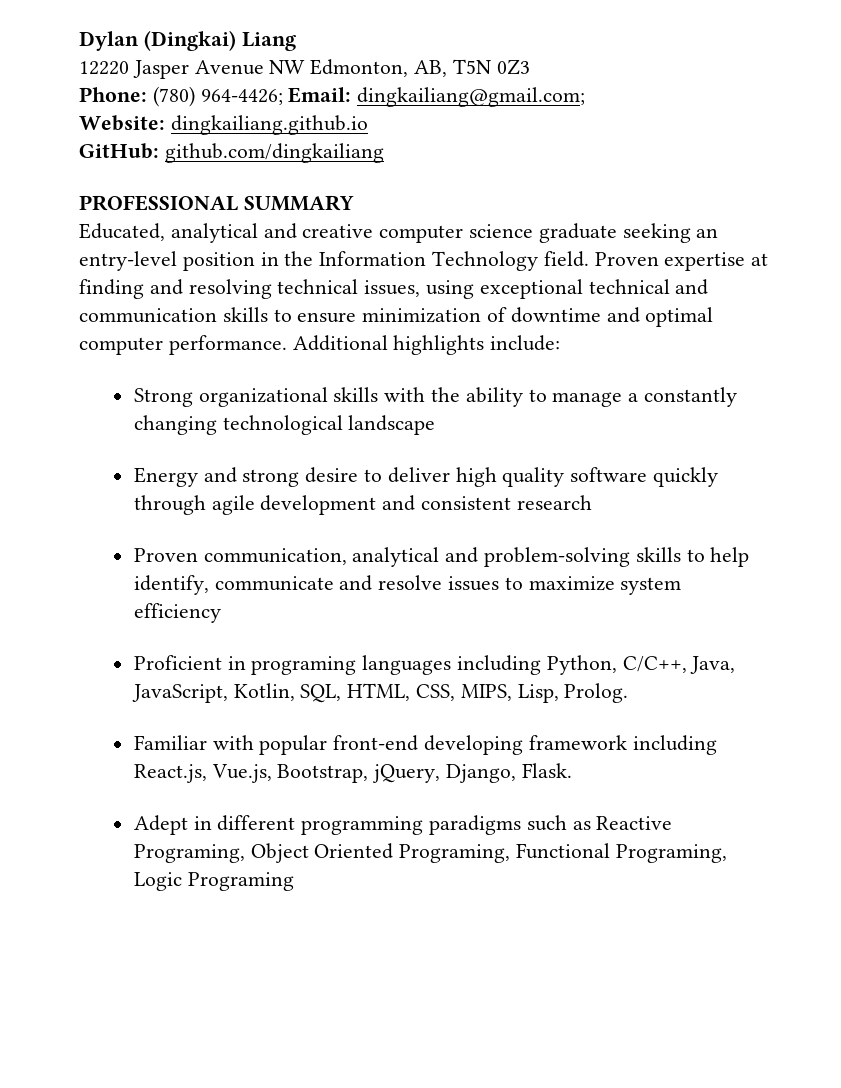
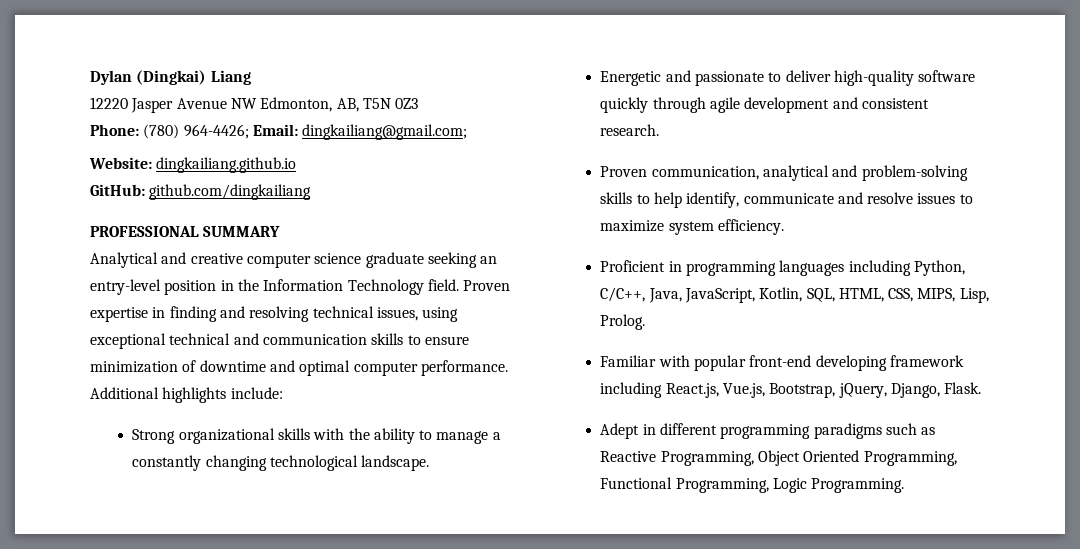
[79,223,258,243] Educated, analytical -> [90,252,158,268] Analytical
[751,253,769,266] at -> [152,307,166,318] in
[348,415,436,435] [133,467,565,487] landscape // Energy and strong desire to deliver high quality -> [361,455,430,471] [600,70,914,86] landscape. // Energetic and passionate to deliver high-quality
[516,495,592,510] research -> [600,124,660,136] research.
[133,603,221,623] efficiency -> [717,219,784,235] efficiency.
[251,656,357,675] programing -> [685,261,776,276] programming
[133,844,245,863] Programing, -> [660,451,754,466] Programming,
[399,843,727,863] [133,872,294,891] Programing, Functional Programing, Logic Programing -> [863,451,957,466] [600,477,905,493] Programming, Functional Programming, Logic Programming.

